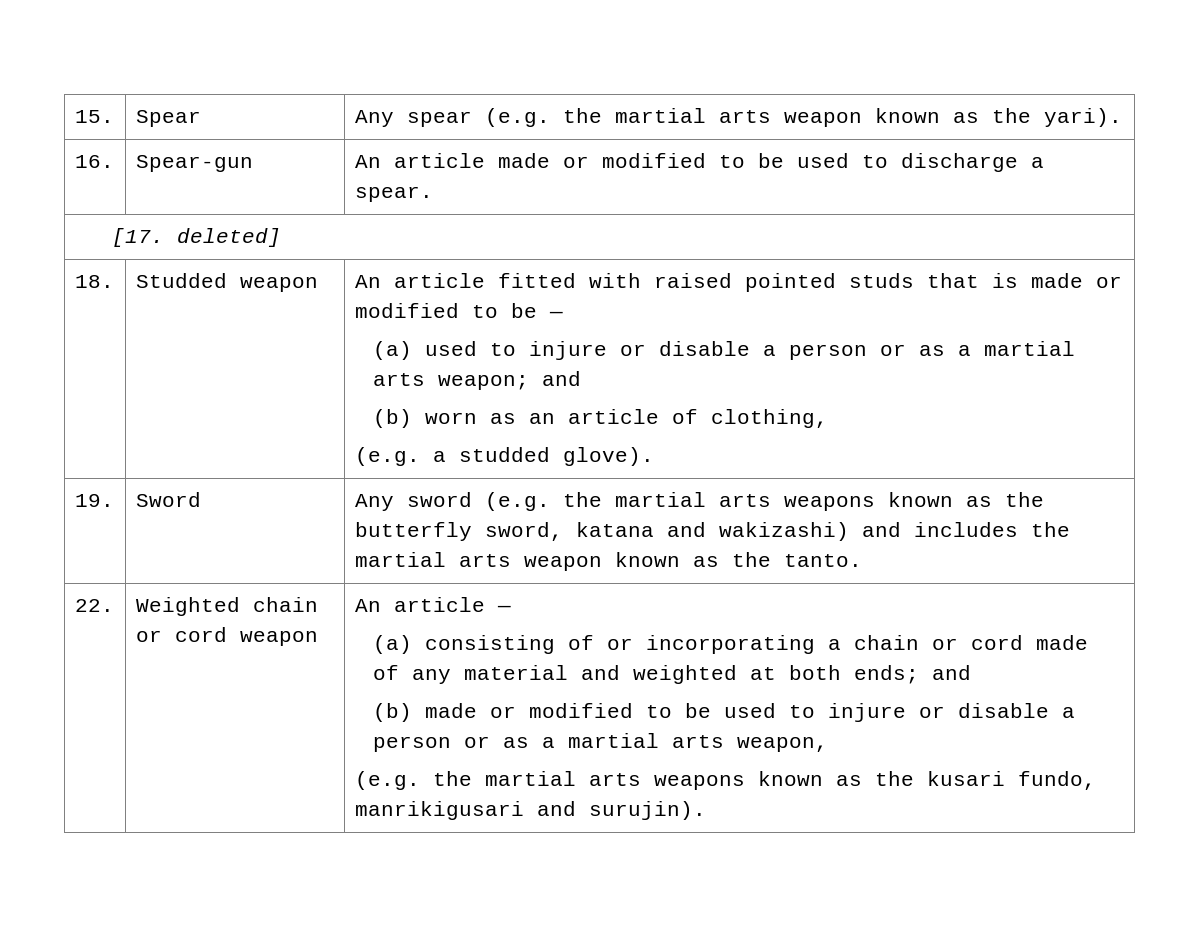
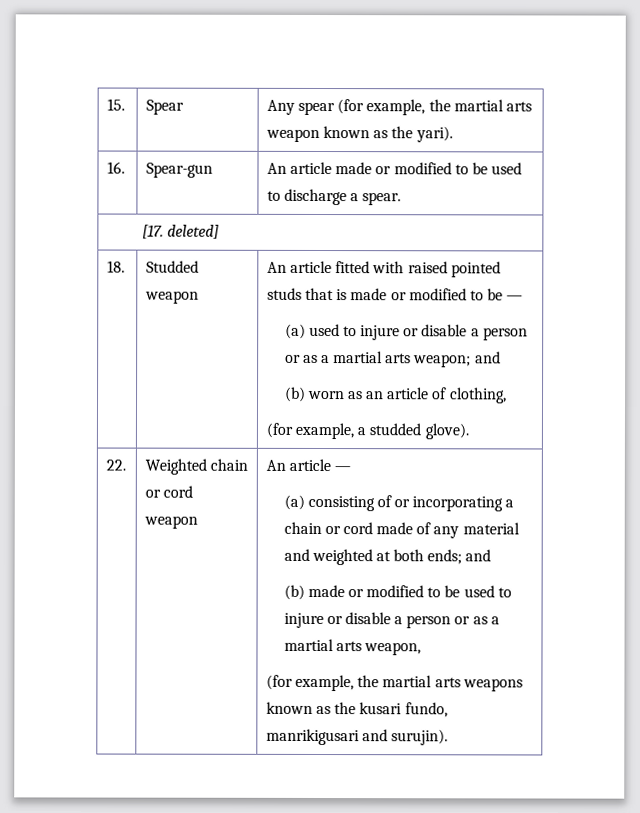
[484,108,550,127] (e.g. -> [337,99,426,116] (for example,
[354,447,420,466] (e.g. -> [265,422,355,440] (for example,
[74,494,114,507] [135,492,201,507] [354,492,1044,511] [354,522,1070,541] [354,552,862,571] // 19. | Sword | Any sword (e.g. the martial arts weapons known as the butterfly sword, katana and wakizashi) and includes the martial arts weapon known as the tanto. -> (469, 431) none
[354,771,420,790] (e.g. -> [265,674,355,692] (for example,

